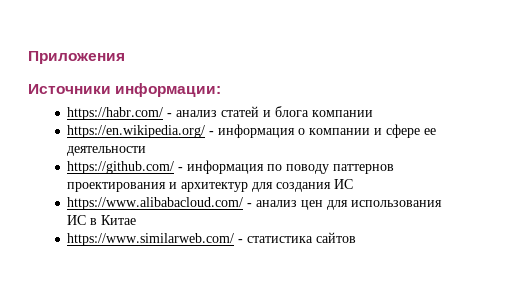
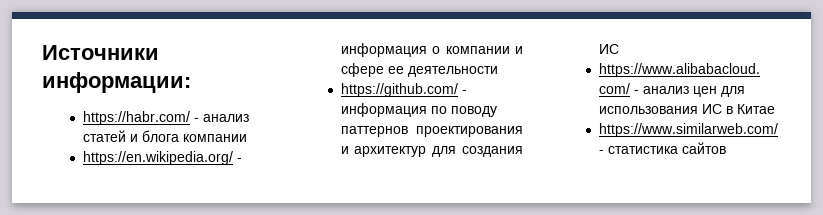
[28,51,125,64] Приложения // -> (42, 52) none

